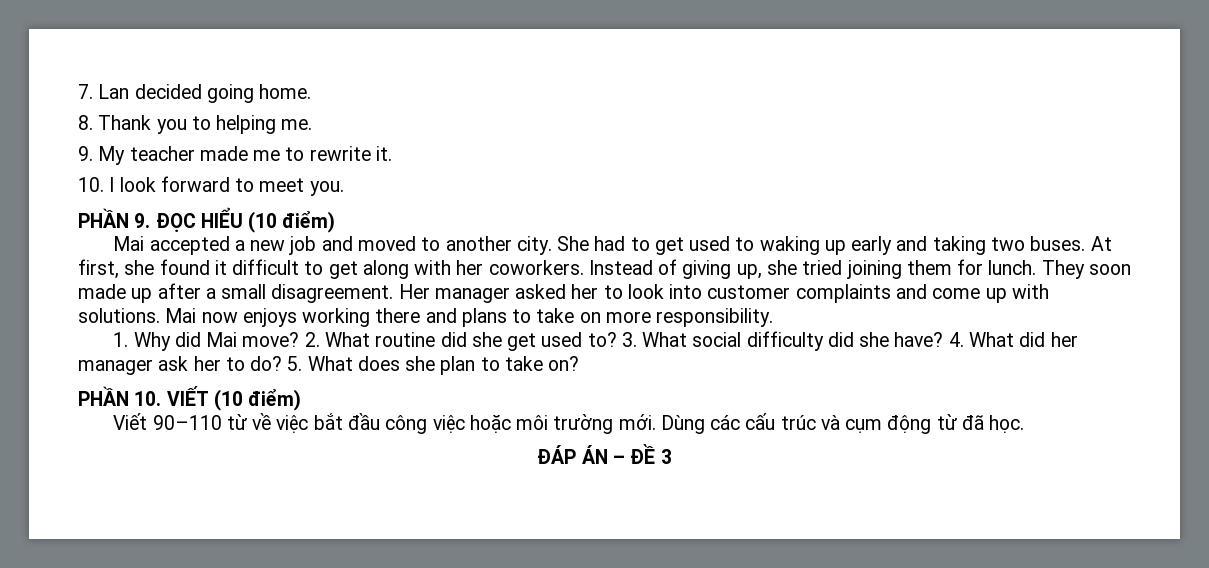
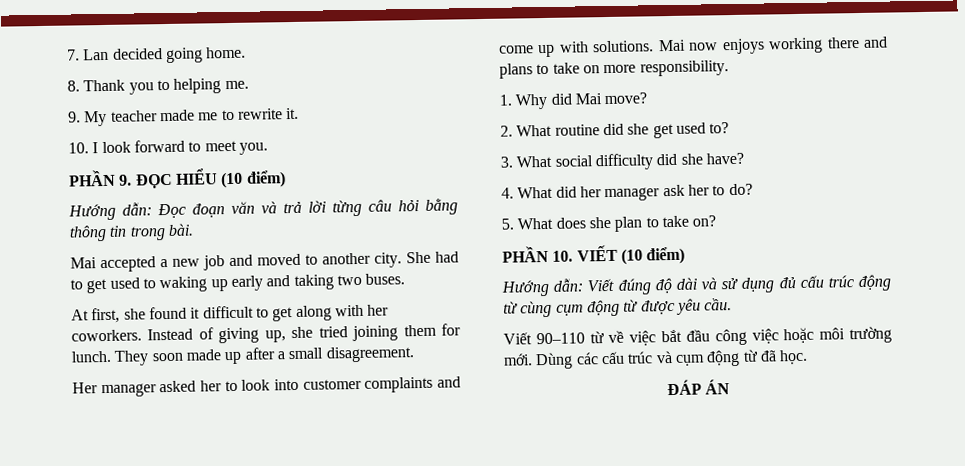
(336, 222) none -> [68,198,458,221] [69,223,194,242] // Hướng dẫn: Đọc đoạn văn và trả lời từng câu hỏi bằng thông tin trong bài.
(1086, 243) none -> (406, 279) //
(394, 293) none -> (415, 354) //
(300, 339) none -> (648, 98) //
(617, 339) none -> (730, 128) //
(944, 339) none -> (744, 158) //
(283, 363) none -> (753, 189) //
(302, 400) none -> [501,274,891,297] [503,298,733,318] // Hướng dẫn: Viết đúng độ dài và sử dụng đủ cấu trúc động từ cùng cụm động từ được yêu cầu.
[613,444,672,464] – ĐỀ 3 -> (731, 387) none

